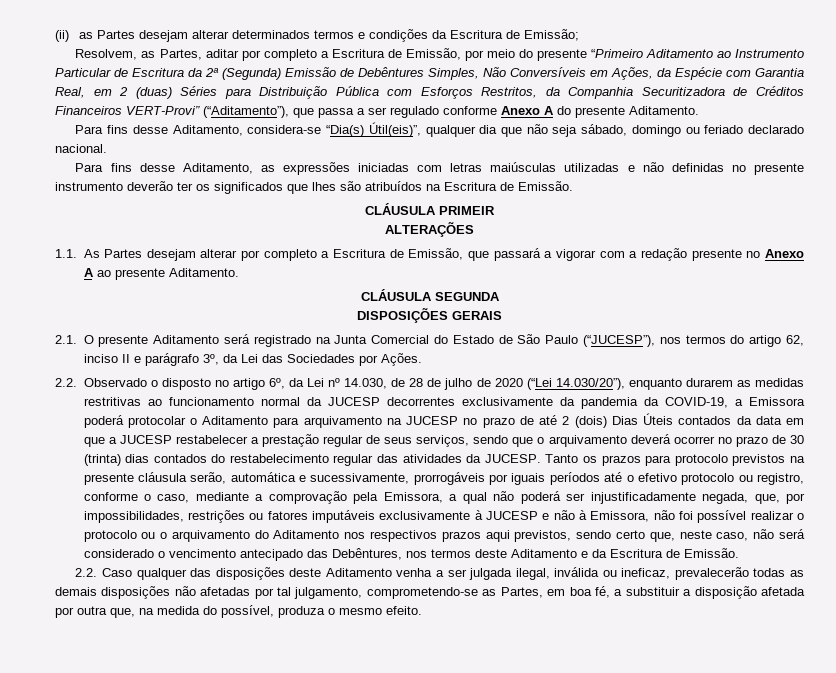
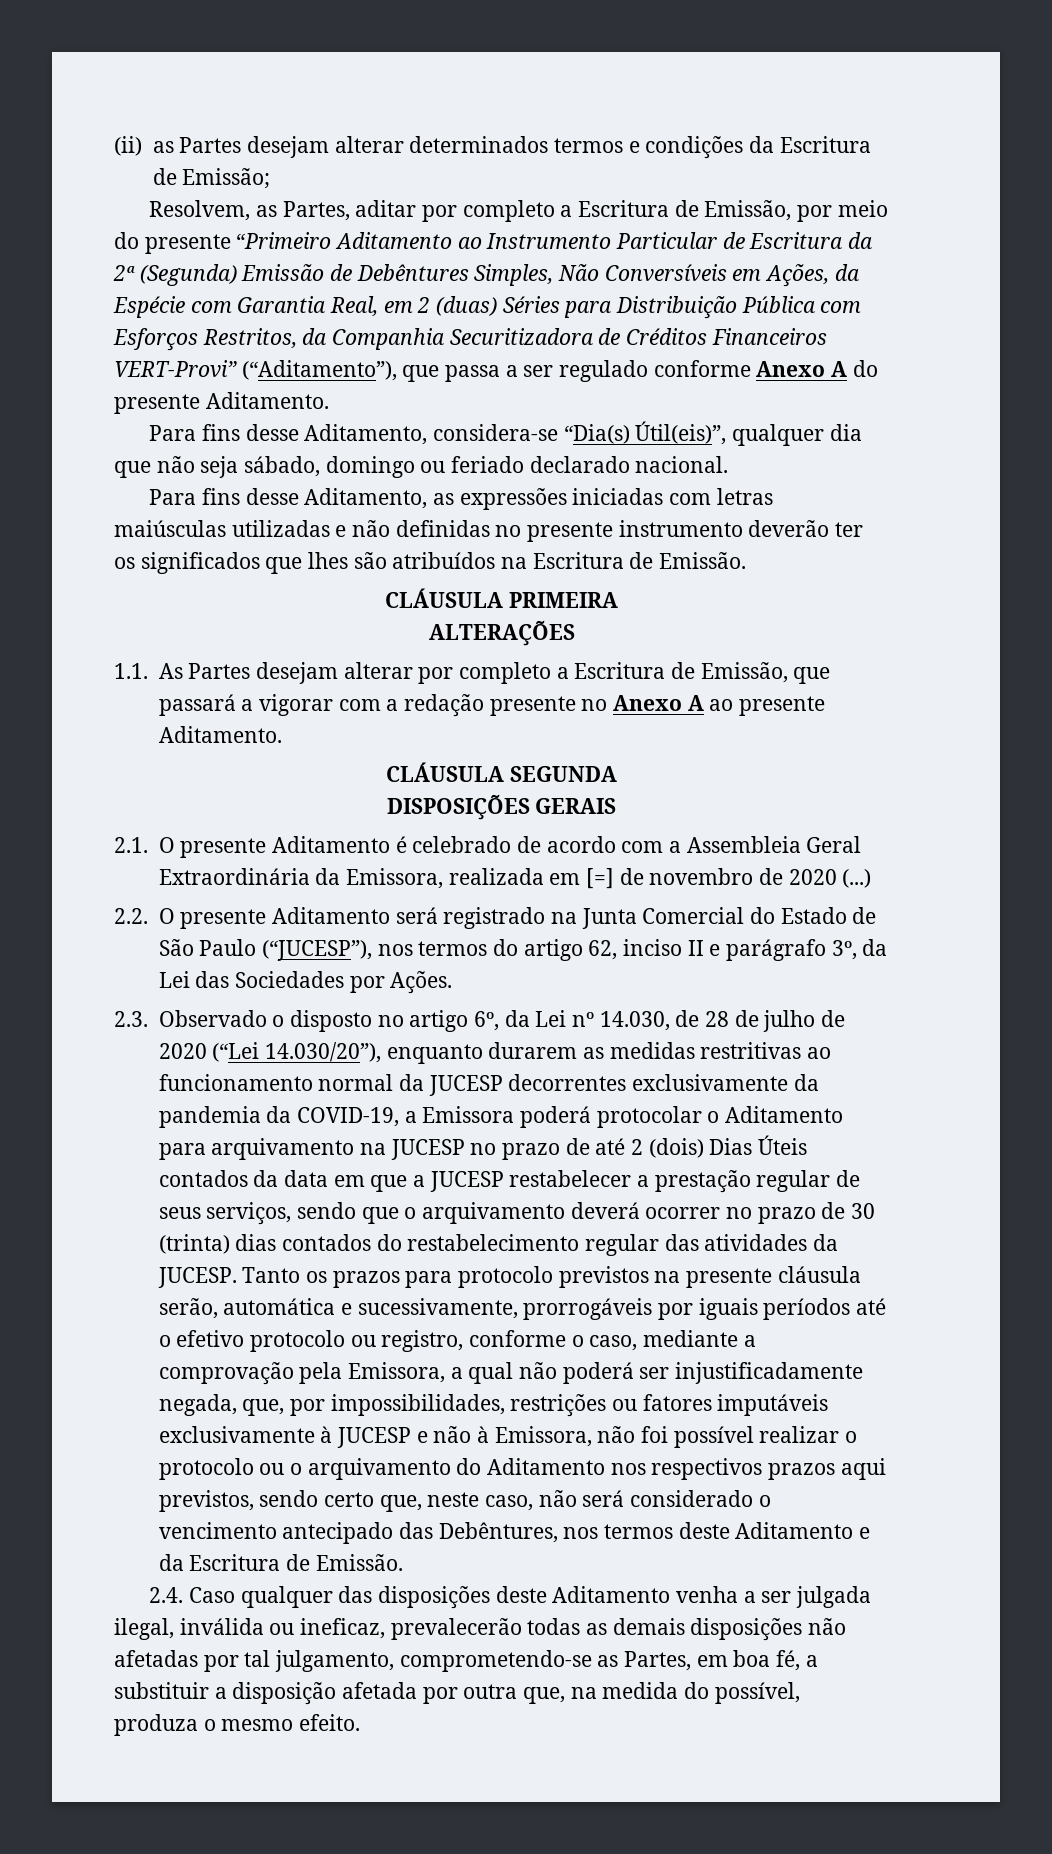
[439,206,495,215] PRIMEIR -> [508,592,618,608] PRIMEIRA
(220, 339) none -> [395,836,862,853] [158,868,872,889] [114,907,390,929] é celebrado de acordo com a Assembleia Geral Extraordinária da Emissora, realizada em [=] de novembro de 2020 (...) // 2.2. O presente Aditamento
[55,378,77,387] 2.2. -> [114,1011,148,1027] 2.3.
[75,568,98,577] 2.2. -> [149,1587,184,1603] 2.4.

